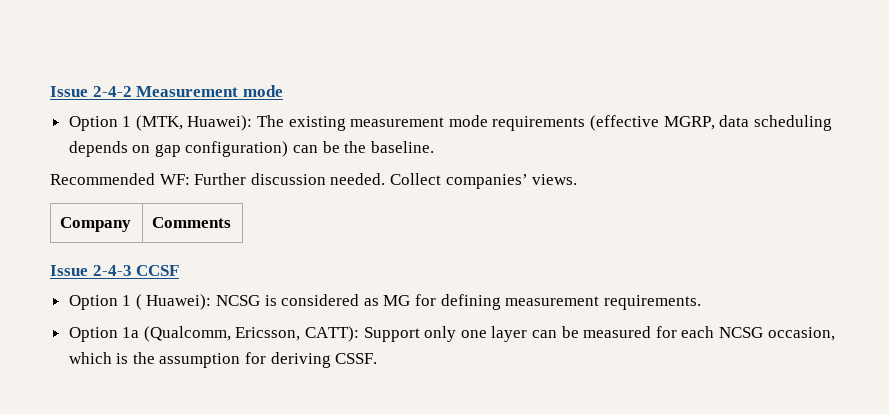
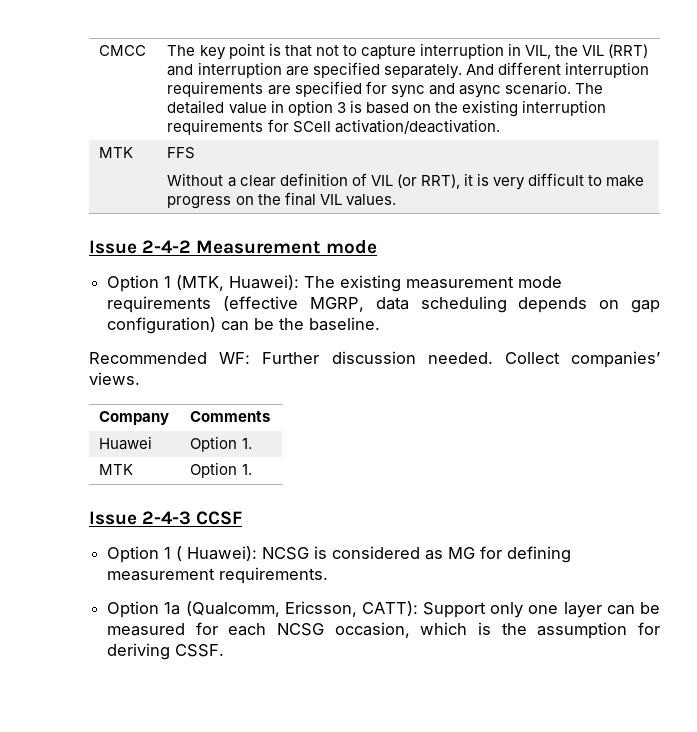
(50, 91) none -> [99,45,147,56] [167,43,649,60] [167,62,649,79] [167,81,603,98] [167,100,606,117] [167,119,500,135] [99,147,134,158] [167,147,196,159] [167,173,645,190] [167,192,396,209] CMCC | The key point is that not to capture interruption in VIL, the VIL (RRT) and interruption are specified separately. And different interruption requirements are specified for sync and async scenario. The detailed value in option 3 is based on the existing interruption requirements for SCell activation/deactivation. // MTK | FFS // Without a clear definition of VIL (or RRT), it is very difficult to make progress on the final VIL values. //
(232, 222) none -> [99,436,153,450] [190,436,252,452] [99,464,134,475] [190,462,252,478] // Huawei | Option 1. // MTK | Option 1.

